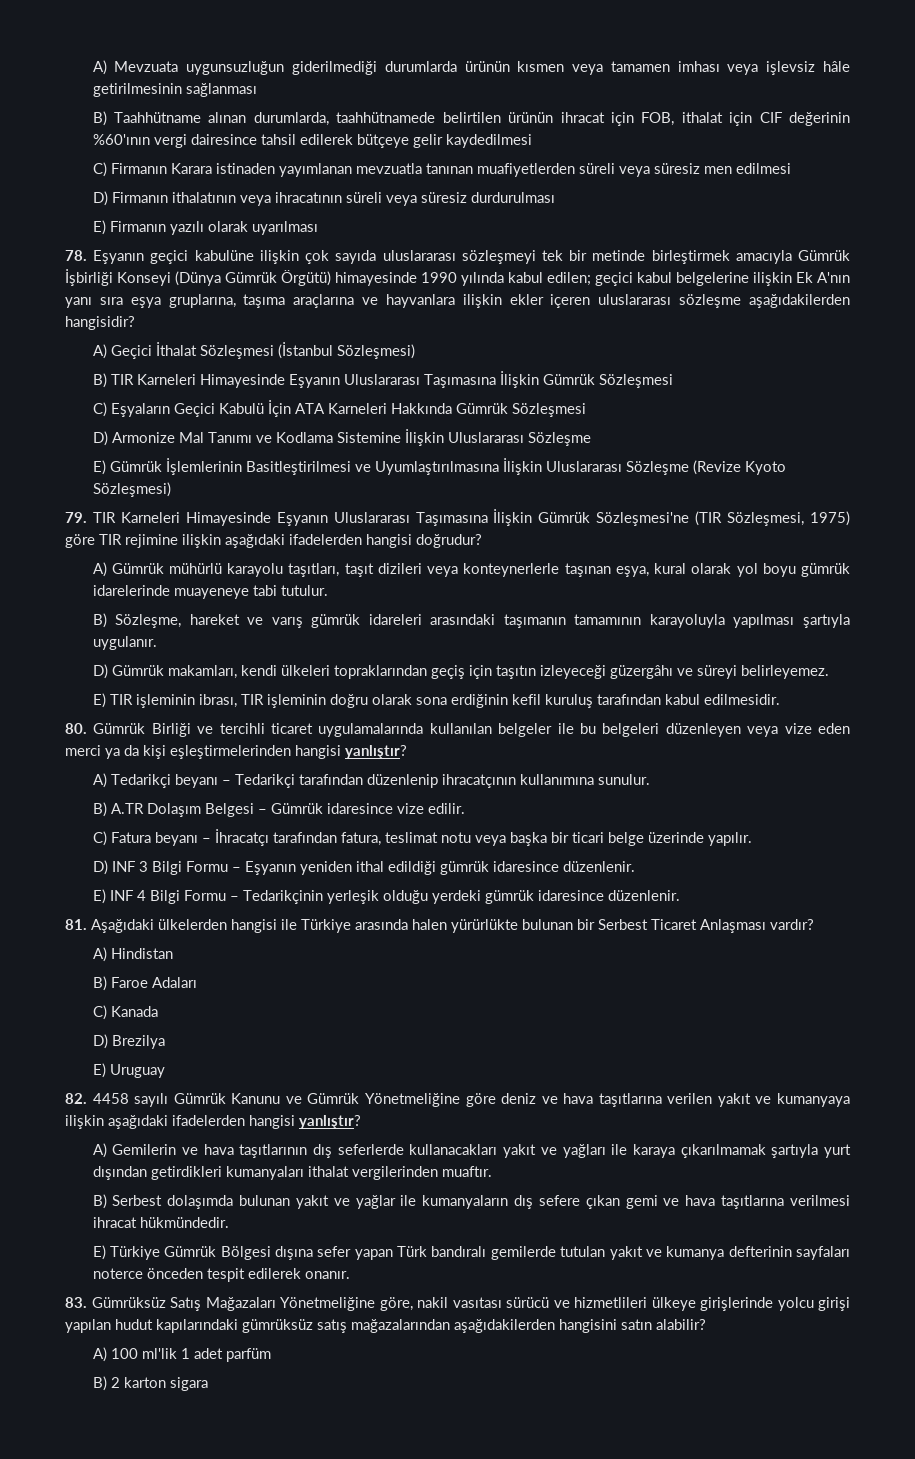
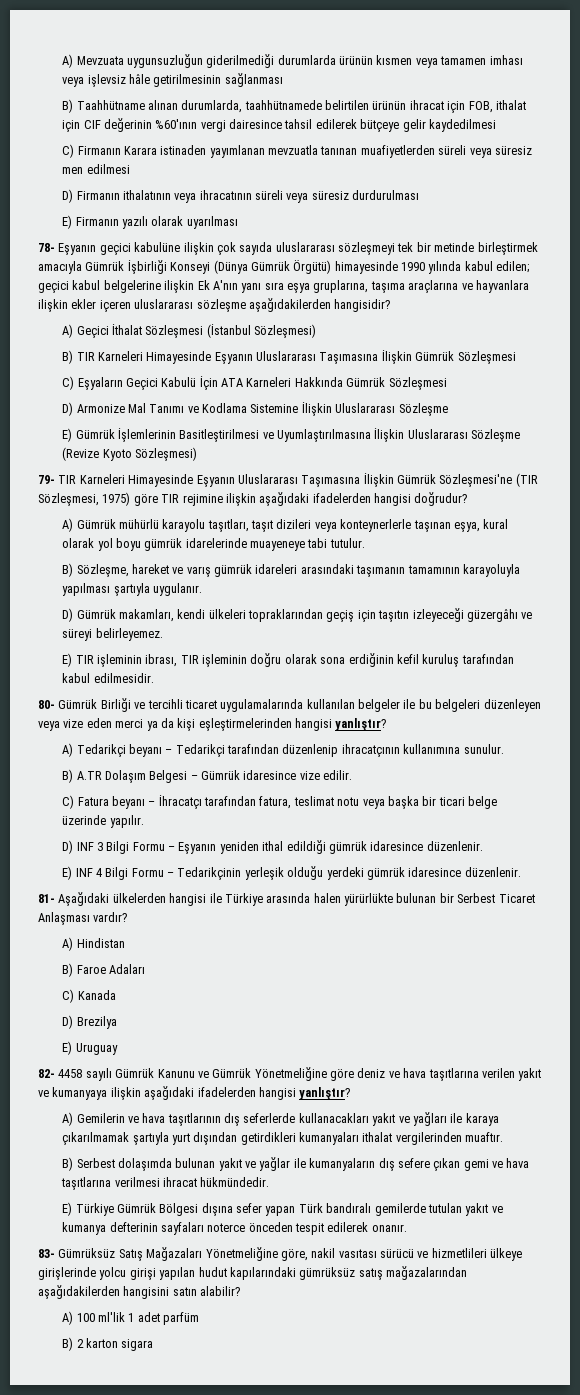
[65,250,87,261] 78. -> [38,243,55,252] 78-
[65,512,87,523] 79. -> [38,475,55,484] 79-
[65,723,87,734] 80. -> [38,700,55,709] 80-
[65,919,87,930] 81. -> [38,894,55,903] 81-
[65,1093,87,1104] 82. -> [38,1069,55,1078] 82-
[65,1297,87,1308] 83. -> [38,1249,55,1258] 83-

